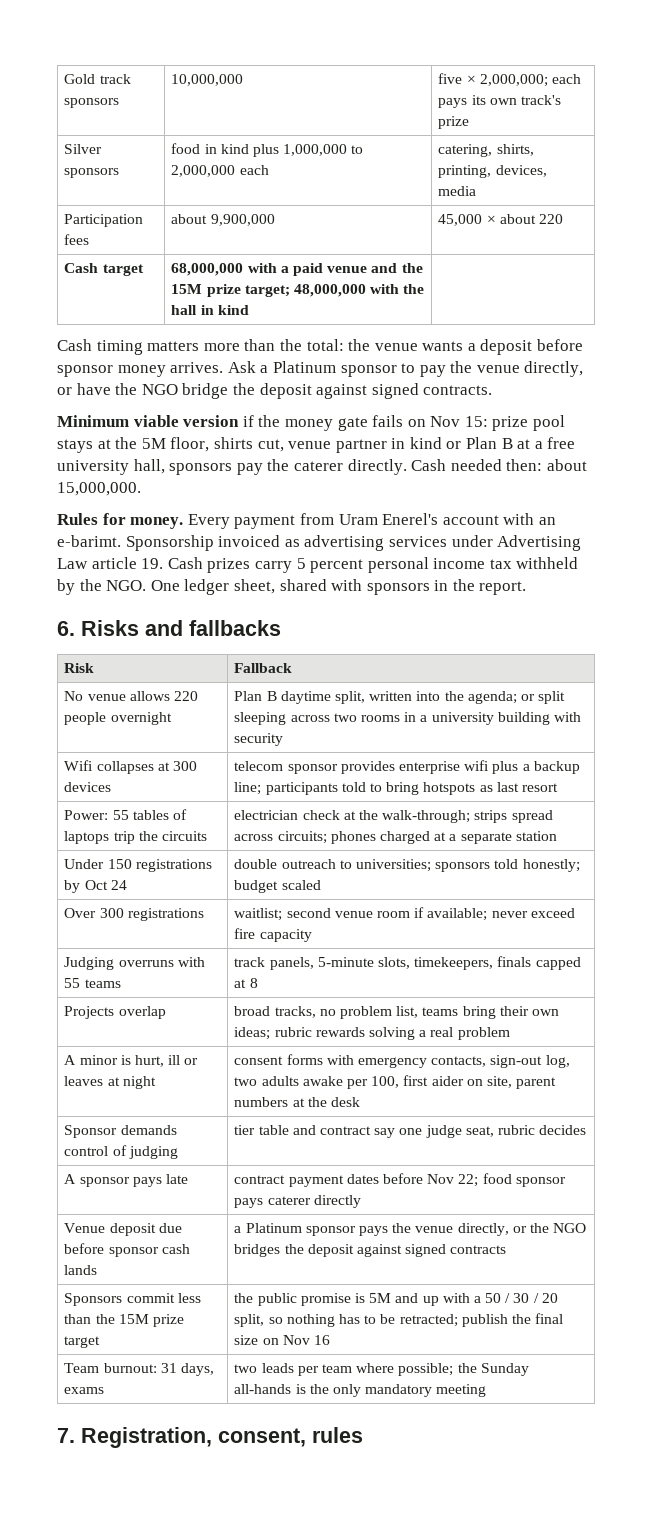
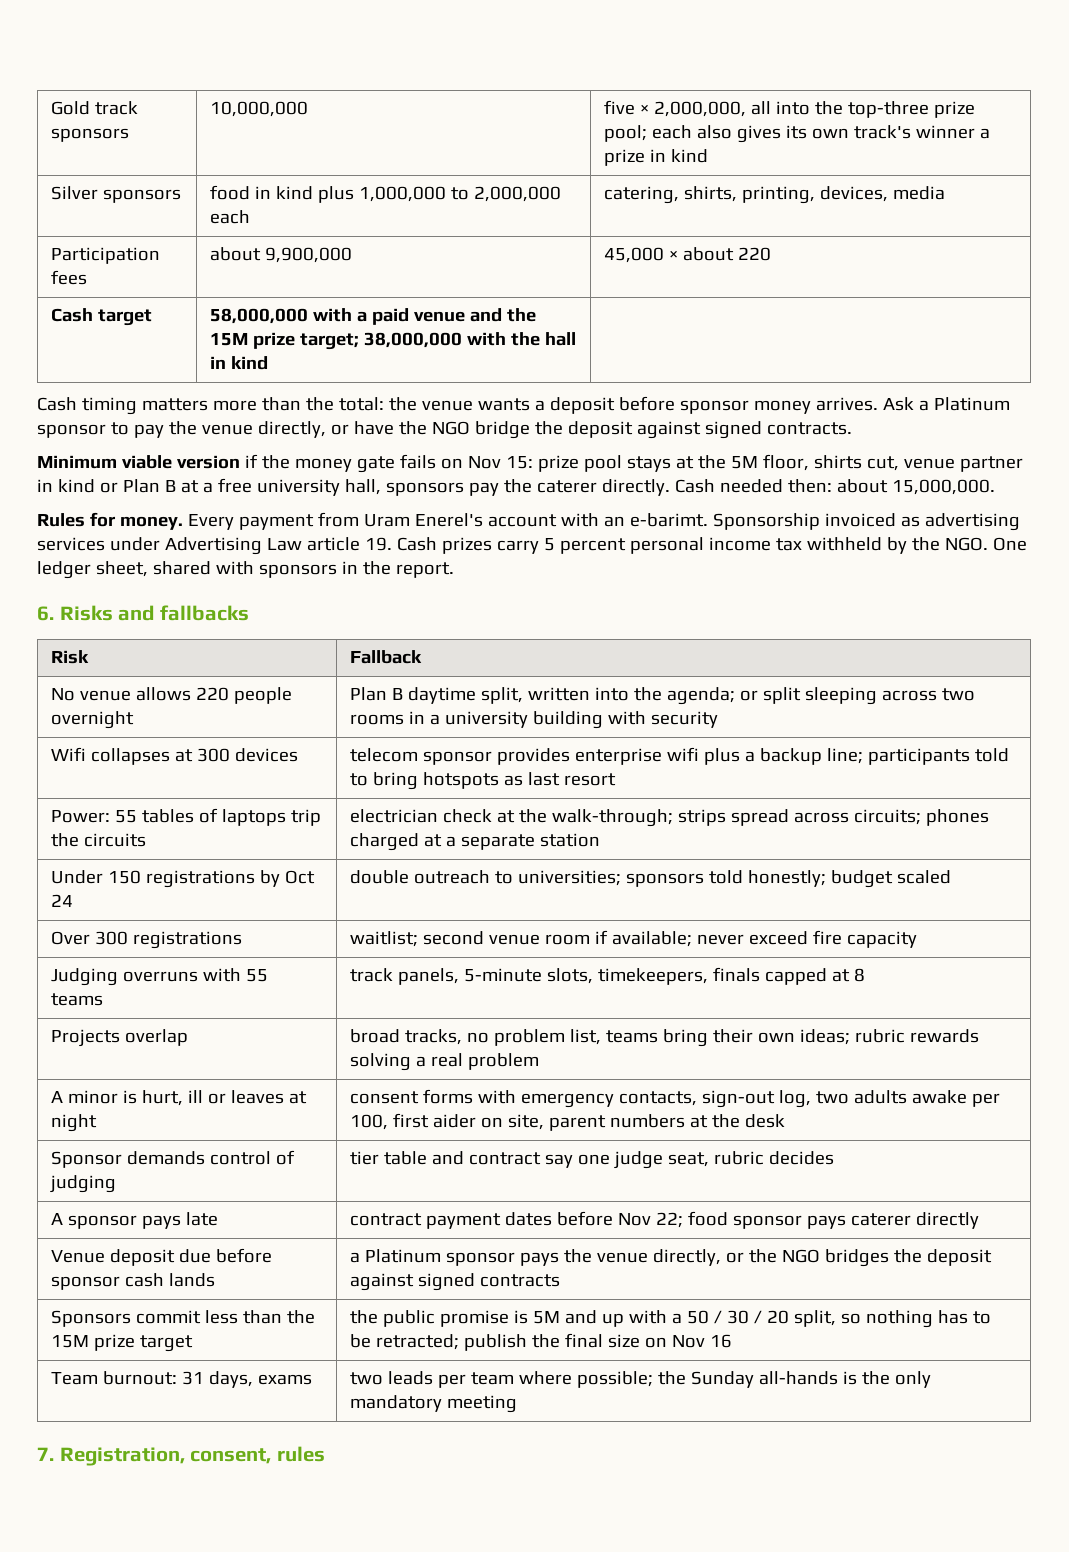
[479,74,581,87] [438,98,468,108] 2,000,000; each pays -> [654,101,976,118] [604,125,782,143] 2,000,000, all into the top-three prize pool; each also gives
[438,116,470,129] prize -> [916,125,991,139] [604,149,709,166] winner a prize in kind
[171,263,244,276] 68,000,000 -> [210,308,309,324] 58,000,000
[293,284,366,297] 48,000,000 -> [364,332,463,348] 38,000,000

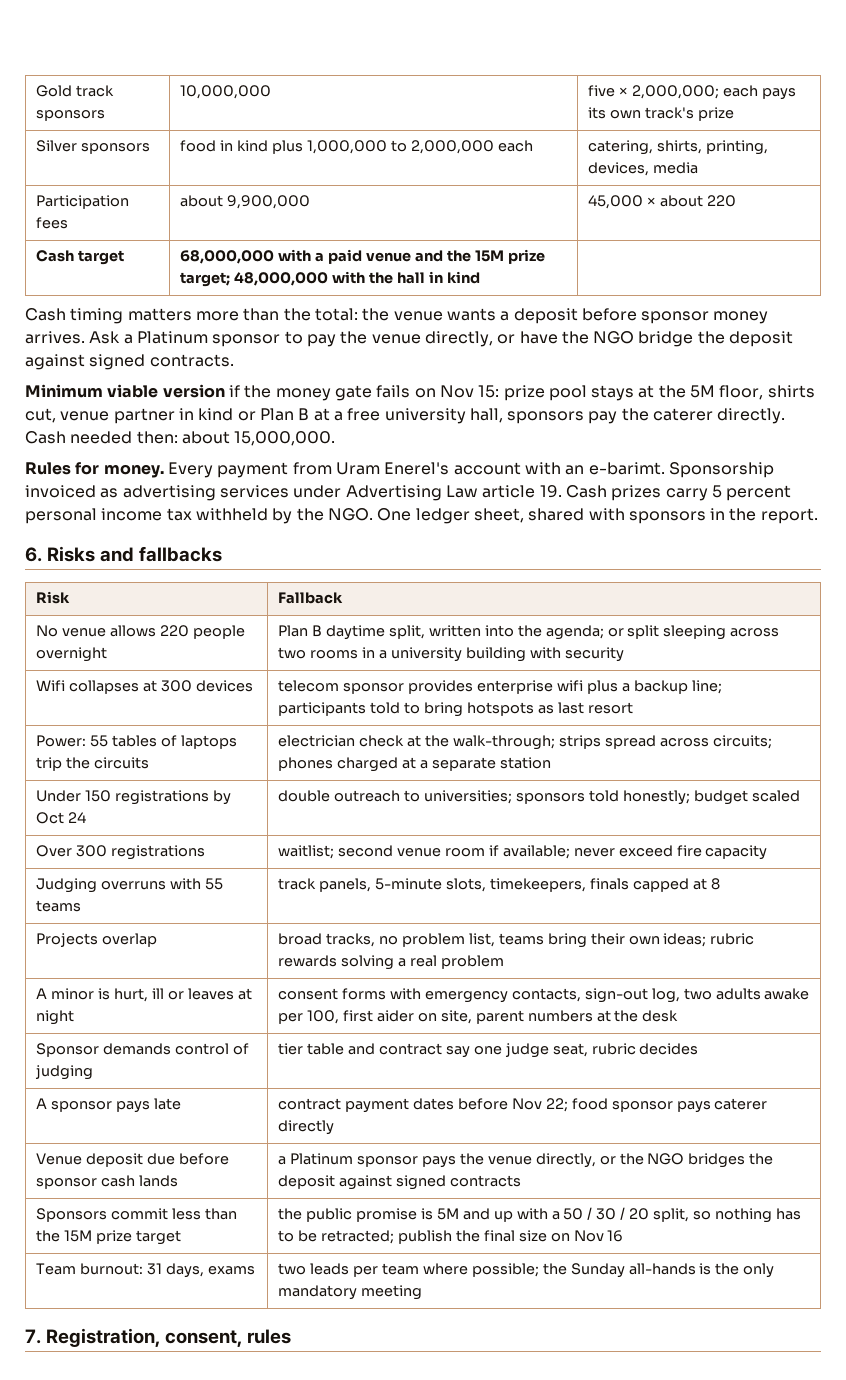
[654,101,976,118] [604,125,782,143] 2,000,000, all into the top-three prize pool; each also gives -> [632,85,796,100] 2,000,000; each pays
[916,125,991,139] [604,149,709,166] winner a prize in kind -> [697,107,734,121] prize
[210,308,309,324] 58,000,000 -> [180,250,275,264] 68,000,000
[364,332,463,348] 38,000,000 -> [234,272,329,286] 48,000,000

